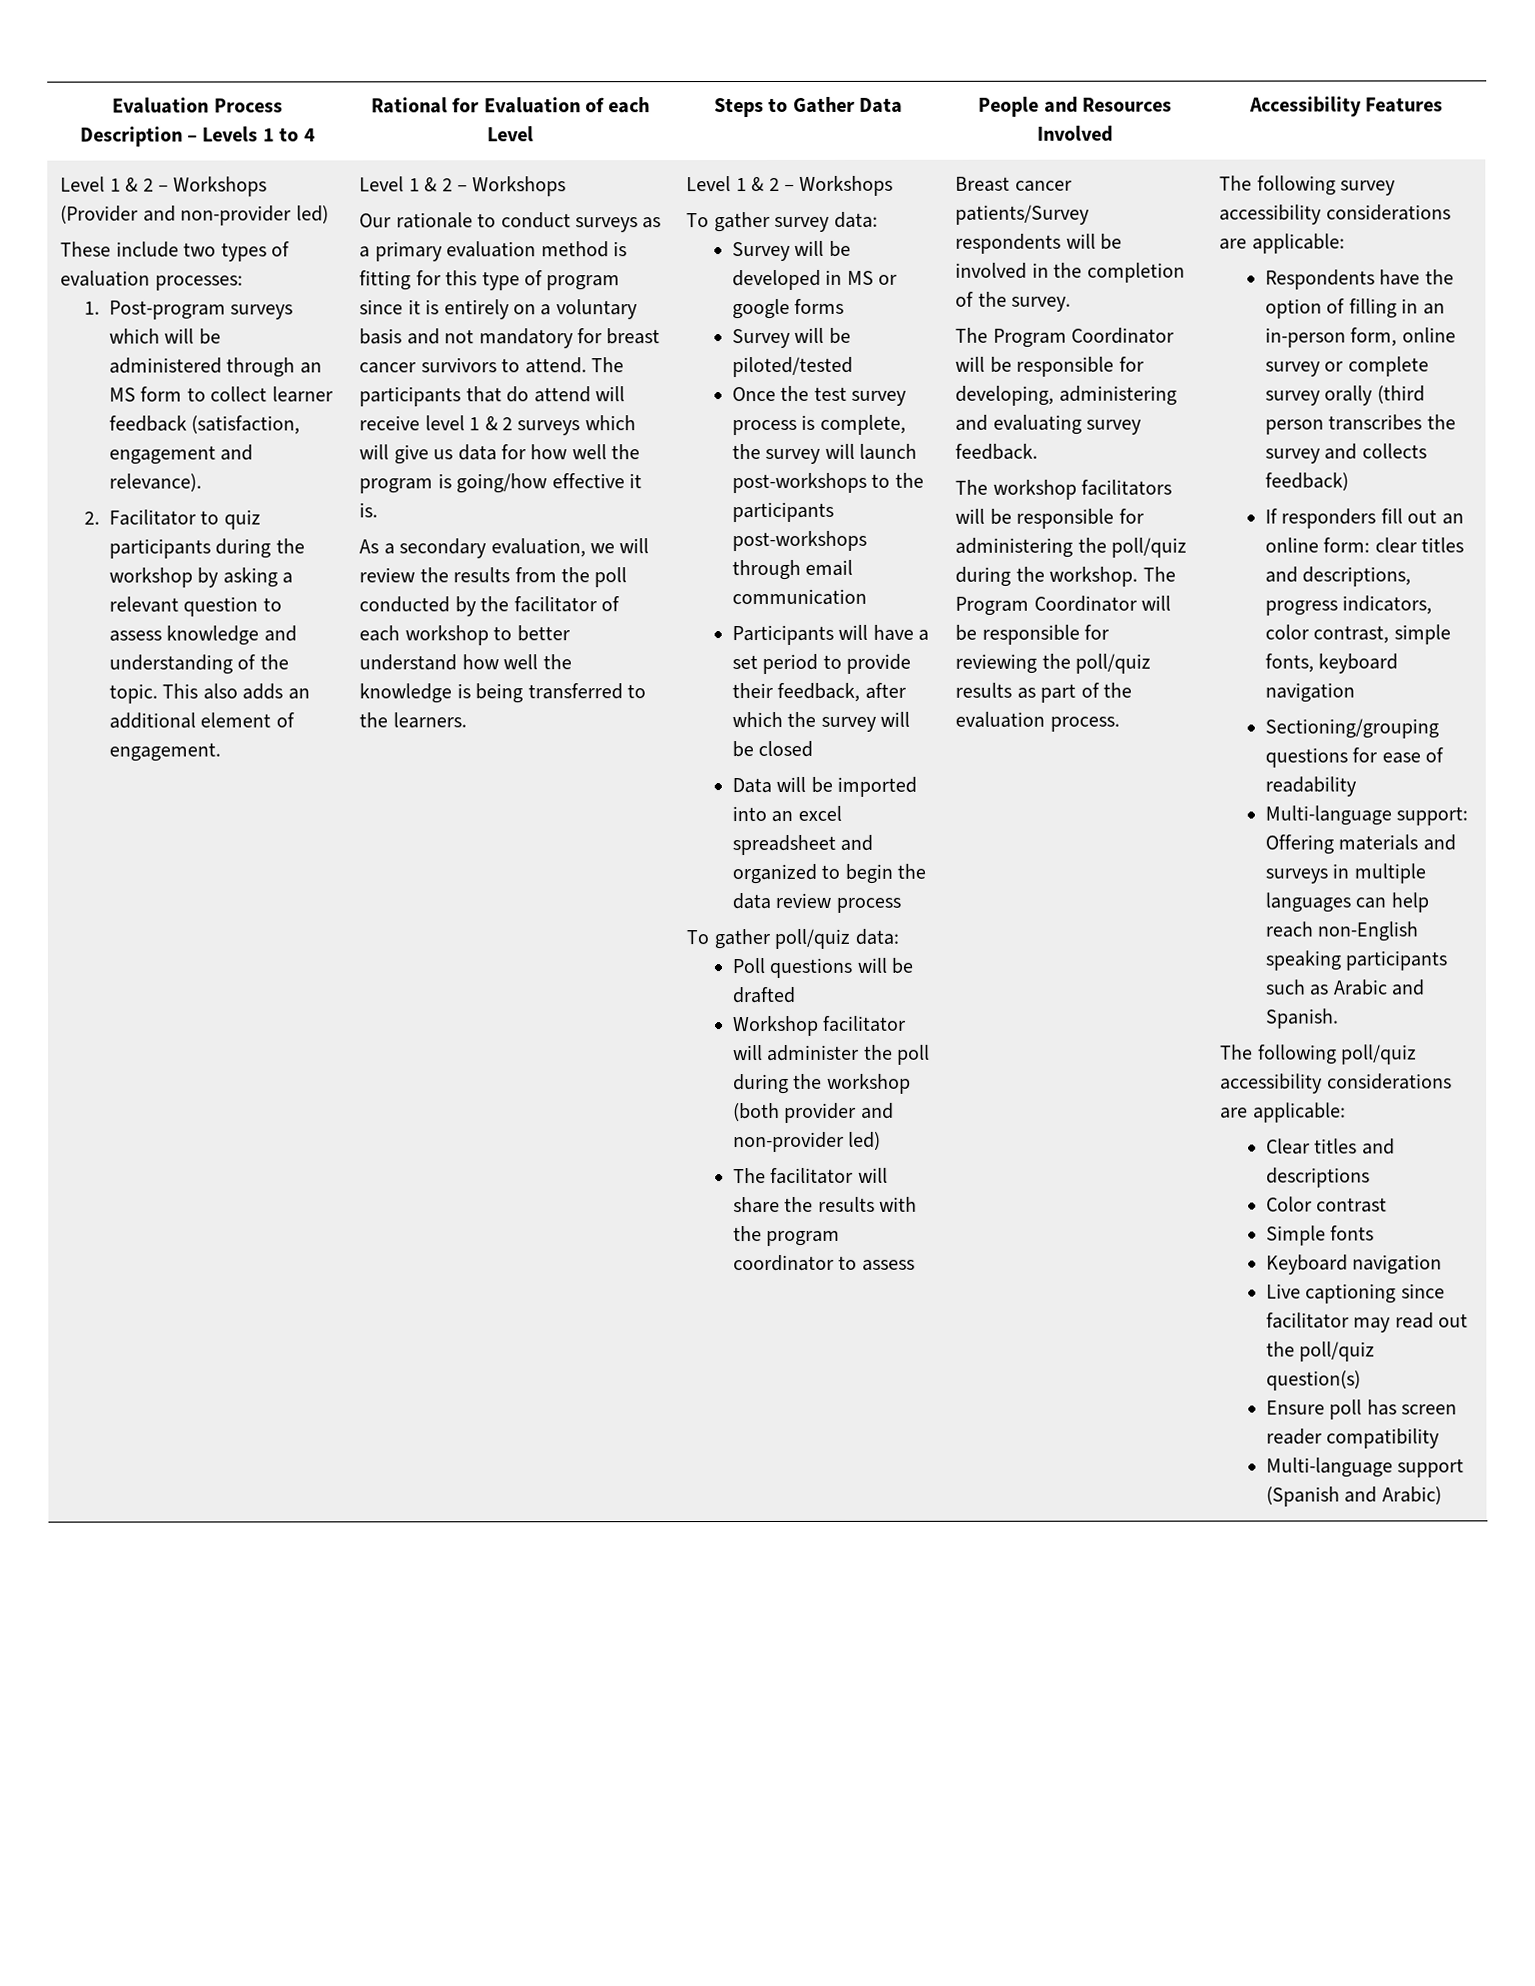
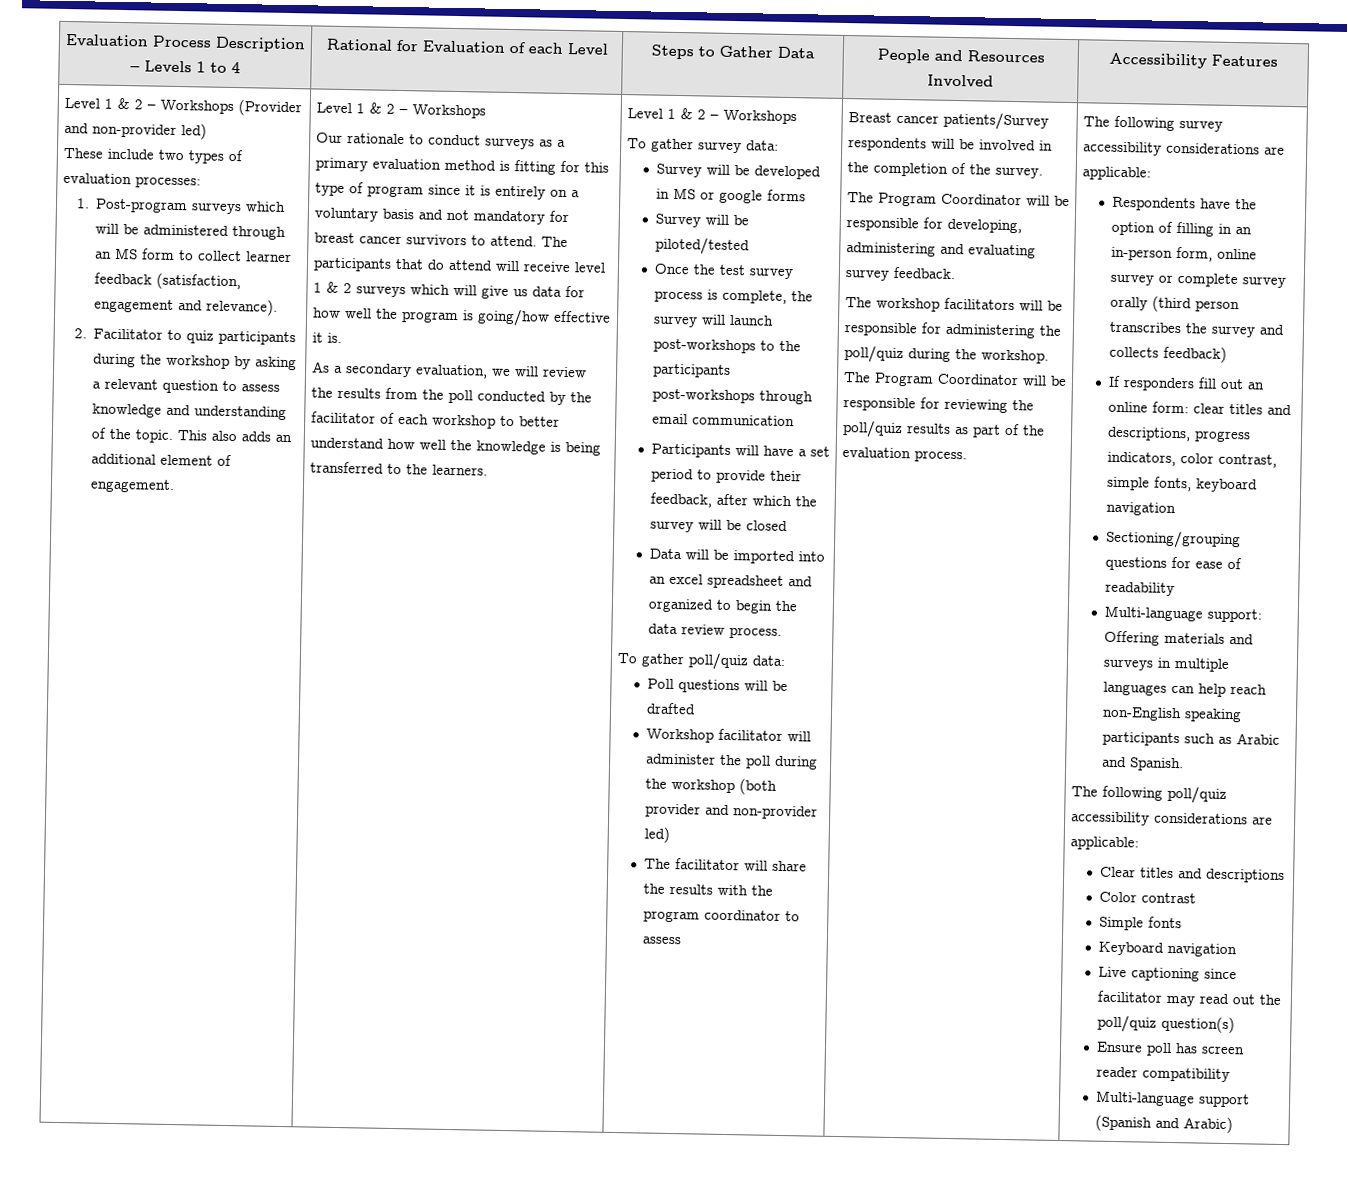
[835,897,901,913] process -> [728,626,782,639] process.

